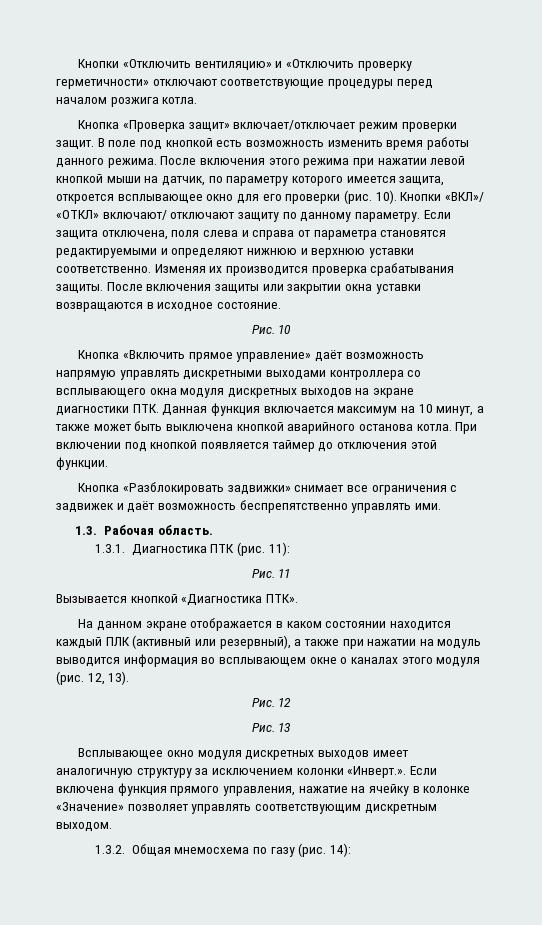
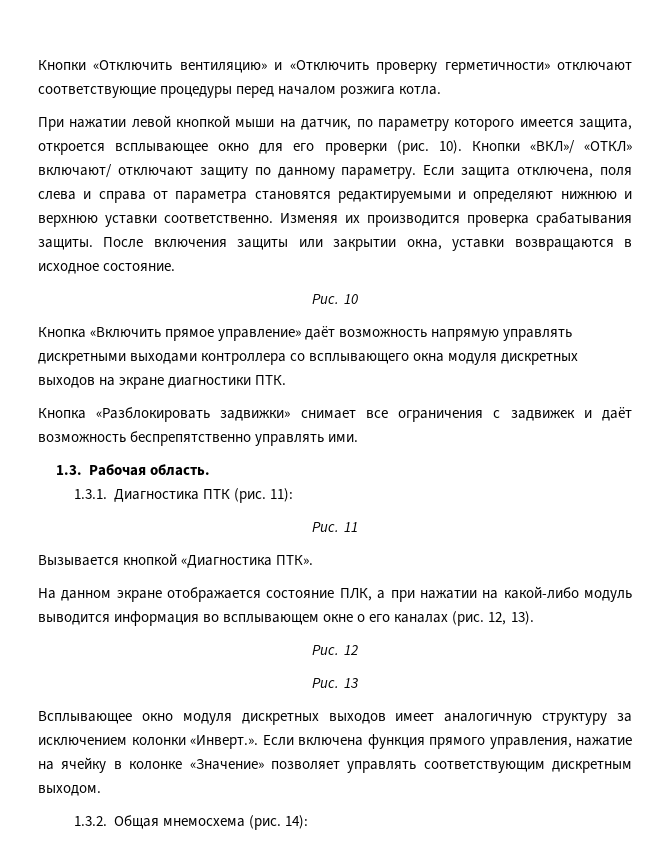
[78,120,457,132] [56,137,469,150] [56,156,374,168] Кнопка «Проверка защит» включает/отключает режим проверки защит. В поле под кнопкой есть возможность изменить время работы данного режима. После включения этого режима при -> [38,117,64,131] При
[344,284,372,291] окна -> [406,239,442,250] окна,
[162,403,484,416] [55,421,478,434] [56,440,437,452] [56,457,108,470] Данная функция включается максимум на 10 минут, а также может быть выключена кнопкой аварийного останова котла. При включении под кнопкой появляется таймер до отключения этой функции. -> (287, 380) none
[275,621,451,631] [56,635,339,649] в каком состоянии находится каждый ПЛК (активный или резервный), а также -> [266,588,386,601] состояние ПЛК, а
(434, 642) none -> [503,586,579,599] какой-либо
[350,657,481,667] каналах этого модуля -> [369,614,449,623] его каналах
[252,847,295,857] по газу -> (246, 822) none

